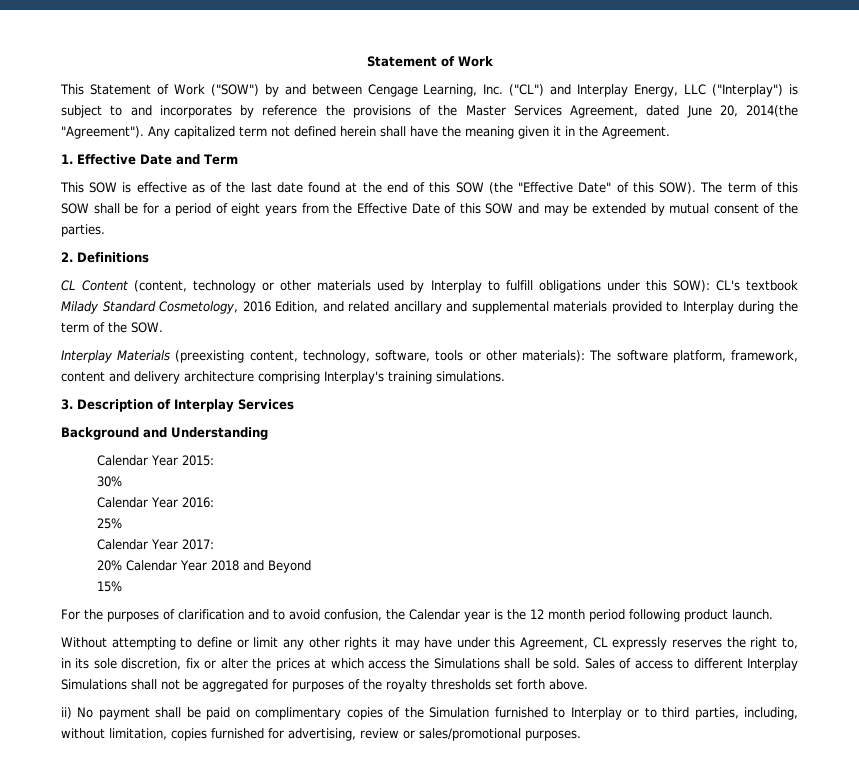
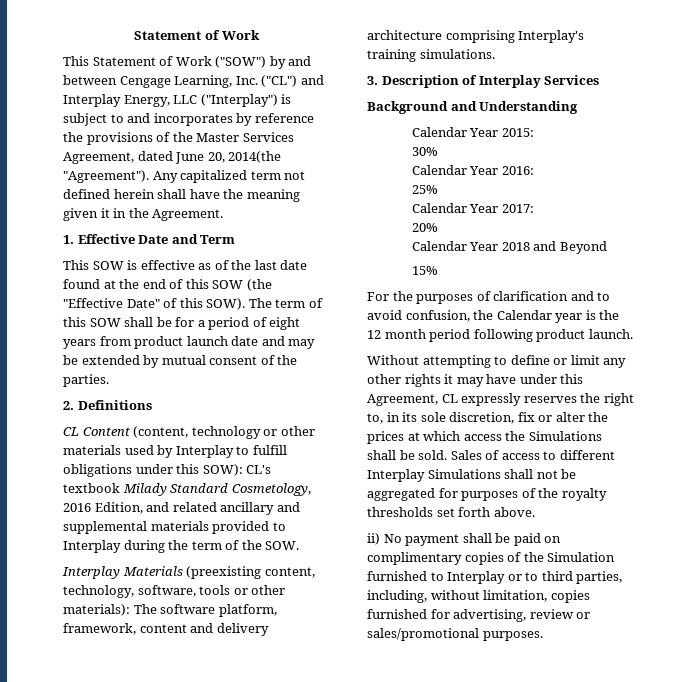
[333,203,514,214] the Effective Date of this SOW -> [134,336,259,349] product launch date
(122, 565) none -> (438, 227) //

